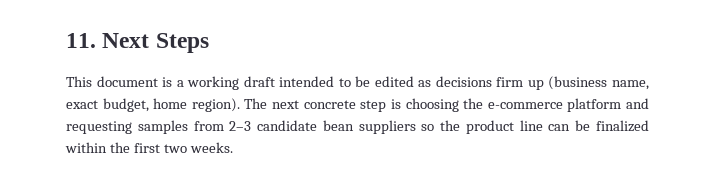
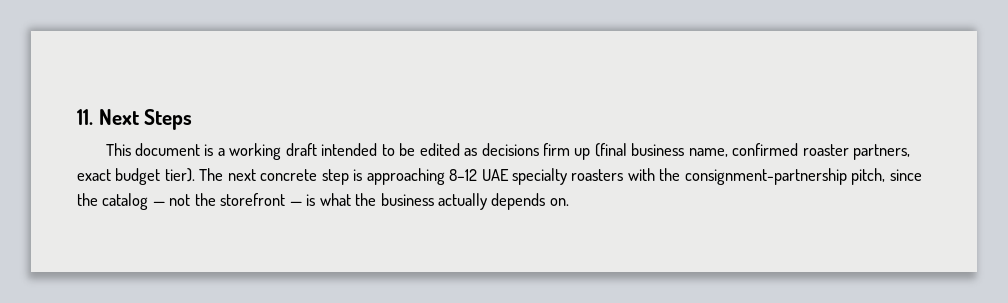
[548,76,649,90] [66,98,240,112] (business name, exact budget, home region). -> [594,143,911,160] [77,168,195,185] (final business name, confirmed roaster partners, exact budget tier).
[405,98,650,112] [66,120,649,134] [65,142,233,153] choosing the e-commerce platform and requesting samples from 2–3 candidate bean suppliers so the product line can be finalized within the first two weeks. -> [366,168,922,185] [77,193,569,210] approaching 8–12 UAE specialty roasters with the consignment-partnership pitch, since the catalog — not the storefront — is what the business actually depends on.

